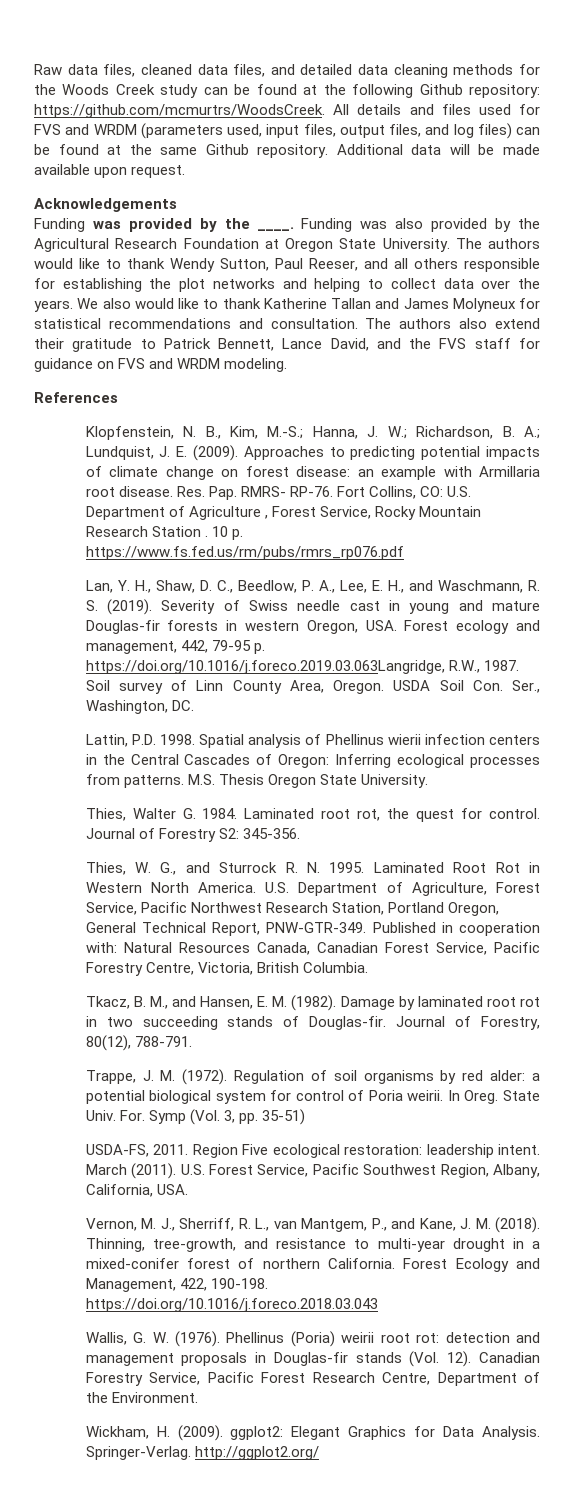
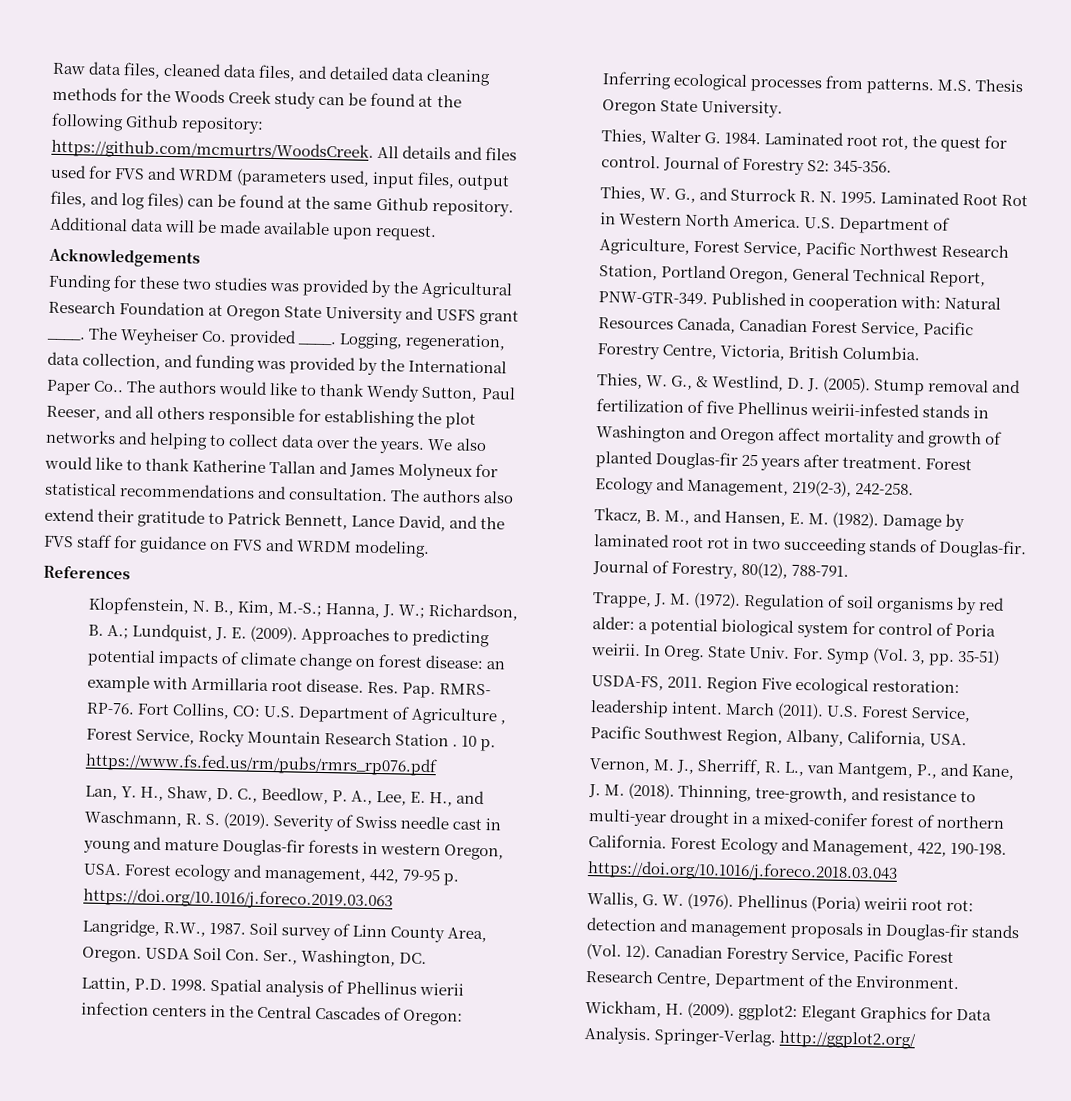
[92,218,424,232] was provided by the ____. Funding was also -> [113,275,300,292] for these two studies was
[382,238,450,252] University. -> [325,305,520,326] [46,327,507,352] [47,351,508,376] [46,379,125,396] University and USFS grant ____. The Weyheiser Co. provided ____. Logging, regeneration, data collection, and funding was provided by the International Paper Co..
[85,660,445,674] https://doi.org/10.1016/j.foreco.2019.03.063Langridge, -> [82,887,393,911] [81,918,160,937] https://doi.org/10.1016/j.foreco.2019.03.063 // Langridge,
(368, 967) none -> [596,373,1022,396] [595,398,990,419] [595,425,1003,449] [594,450,973,471] [594,477,914,497] // Thies, W. G., & Westlind, D. J. (2005). Stump removal and fertilization of five Phellinus weirii-infested stands in Washington and Oregon affect mortality and growth of planted Douglas-fir 25 years after treatment. Forest Ecology and Management, 219(2-3), 242-258.

